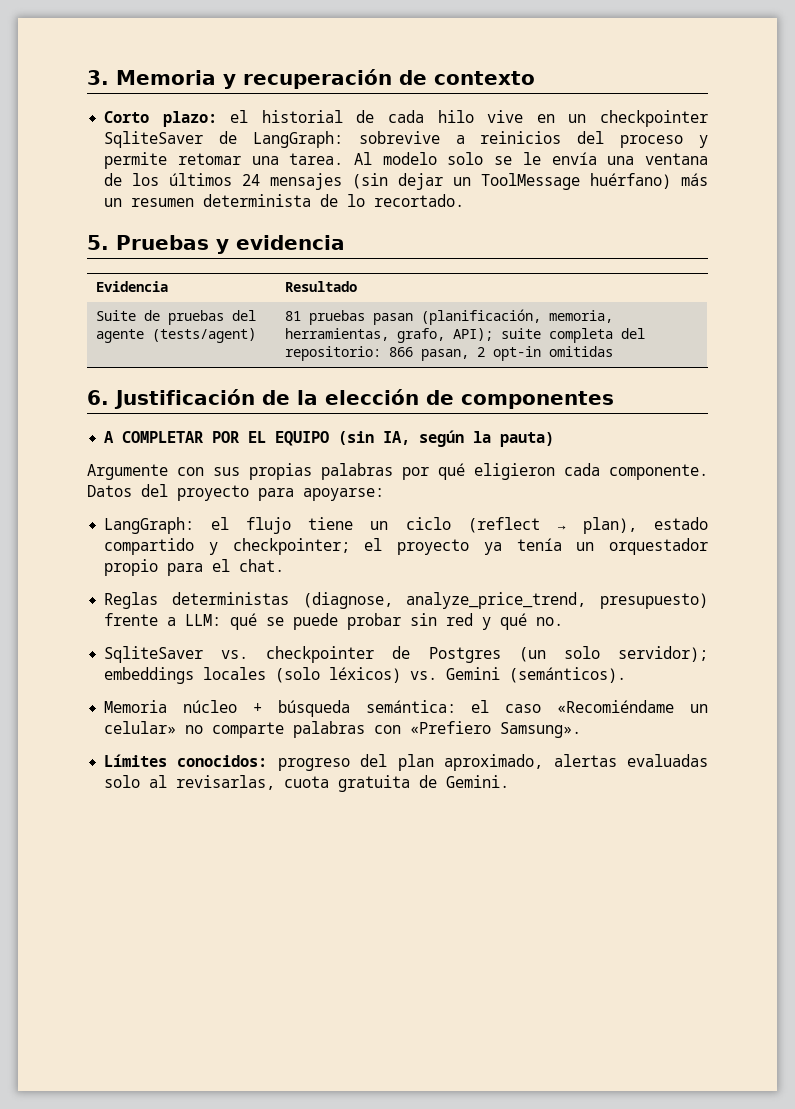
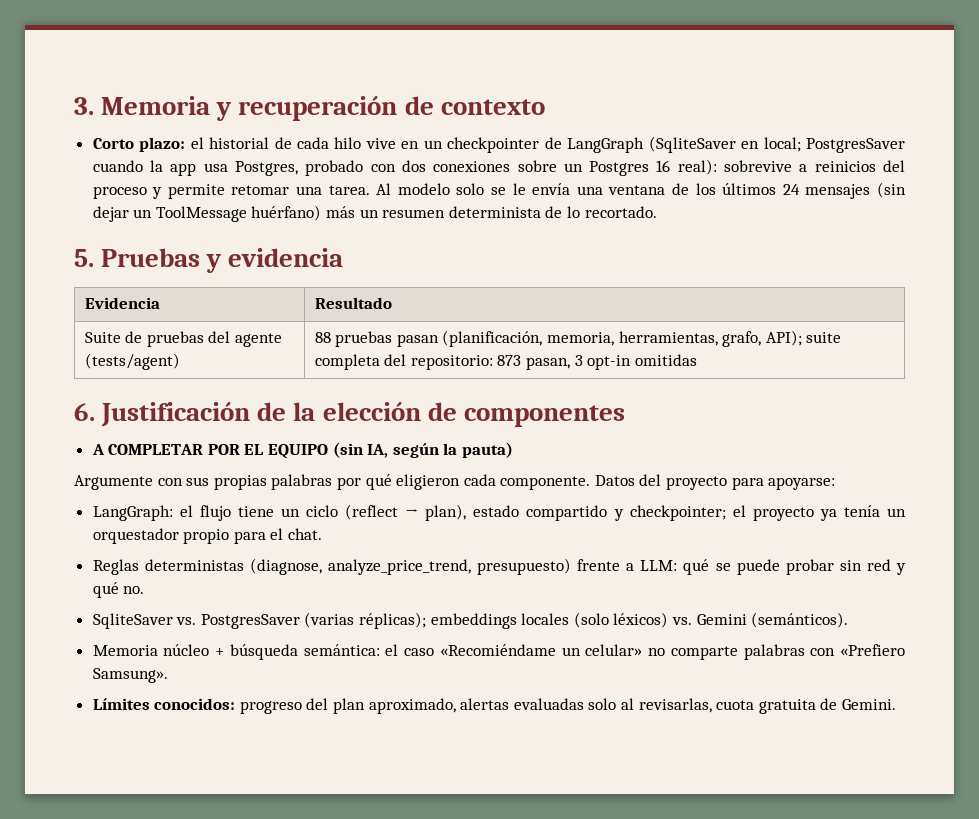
[104,131,343,148] SqliteSaver de LangGraph: -> [544,136,905,153] [92,159,717,176] de LangGraph (SqliteSaver en local; PostgresSaver cuando la app usa Postgres, probado con dos conexiones sobre un Postgres 16 real):
[284,311,301,321] 81 -> [314,332,331,343] 88
[388,347,485,361] 866 pasan, 2 -> [497,355,583,370] 873 pasan, 3
[266,646,708,663] checkpointer de Postgres (un solo servidor); -> [200,612,427,629] PostgresSaver (varias réplicas);

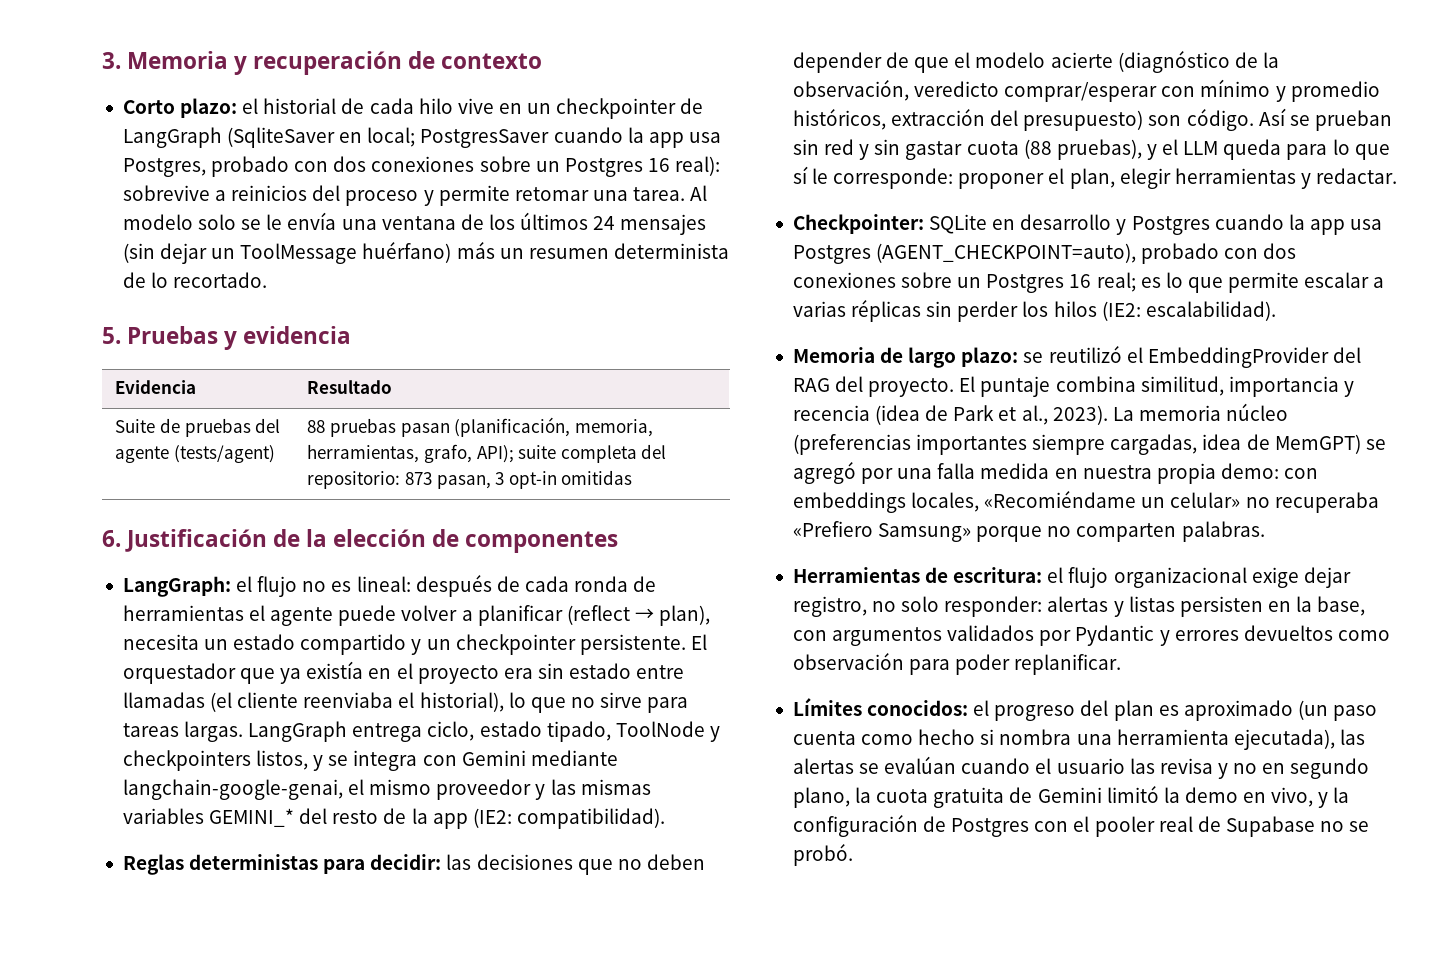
[91,442,514,459] [74,474,836,490] [92,505,339,521] A COMPLETAR POR EL EQUIPO (sin IA, según la pauta) // Argumente con sus propias palabras por qué eligieron cada componente. Datos del proyecto para apoyarse: // LangGraph: el flujo tiene un ciclo -> [122,575,657,597] [122,605,563,626] LangGraph: el flujo no es lineal: después de cada ronda de herramientas el agente puede volver a planificar
(467, 512) none -> [122,634,229,650] necesita un
[629,505,907,521] [92,528,323,544] [92,558,907,575] [92,582,145,598] [92,612,849,629] [92,644,905,660] [92,668,168,683] checkpointer; el proyecto ya tenía un orquestador propio para el chat. // Reglas deterministas (diagnose, analyze_price_trend, presupuesto) frente a LLM: qué se puede probar sin red y qué no. // SqliteSaver vs. PostgresSaver (varias réplicas); embeddings locales (solo léxicos) vs. Gemini (semánticos). // Memoria núcleo + búsqueda semántica: el caso «Recomiéndame un celular» no comparte palabras con «Prefiero Samsung». -> [426,634,707,655] [122,661,685,684] [122,692,689,713] [122,721,720,742] [122,750,618,771] [122,779,651,800] [122,808,665,829] [122,854,705,875] [792,51,1279,73] [792,79,1380,102] [792,108,1392,131] [792,139,1390,160] [792,166,1398,189] [792,214,1383,235] [792,243,1297,264] [792,272,1385,293] [792,300,1276,322] [792,346,1361,368] [792,376,1354,397] [792,403,1289,425] [792,434,1386,455] [792,462,1319,484] [792,491,1379,513] [792,521,1265,542] [792,567,1351,588] [792,596,1366,617] [792,625,1390,646] [792,653,1122,675] un checkpointer persistente. El orquestador que ya existía en el proyecto era sin estado entre llamadas (el cliente reenviaba el historial), lo que no sirve para tareas largas. LangGraph entrega ciclo, estado tipado, ToolNode y checkpointers listos, y se integra con Gemini mediante langchain-google-genai, el mismo proveedor y las mismas variables GEMINI_* del resto de la app (IE2: compatibilidad). // Reglas deterministas para decidir: las decisiones que no deben depender de que el modelo acierte (diagnóstico de la observación, veredicto comprar/esperar con mínimo y promedio históricos, extracción del presupuesto) son código. Así se prueban sin red y sin gastar cuota (88 pruebas), y el LLM queda para lo que sí le corresponde: proponer el plan, elegir herramientas y redactar. // Checkpointer: SQLite en desarrollo y Postgres cuando la app usa Postgres (AGENT_CHECKPOINT=auto), probado con dos conexiones sobre un Postgres 16 real; es lo que permite escalar a varias réplicas sin perder los hilos (IE2: escalabilidad). // Memoria de largo plazo: se reutilizó el EmbeddingProvider del RAG del proyecto. El puntaje combina similitud, importancia y recencia (idea de Park et al., 2023). La memoria núcleo (preferencias importantes siempre cargadas, idea de MemGPT) se agregó por una falla medida en nuestra propia demo: con embeddings locales, «Recomiéndame un celular» no recuperaba «Prefiero Samsung» porque no comparten palabras. // Herramientas de escritura: el flujo organizacional exige dejar registro, no solo responder: alertas y listas persisten en la base, con argumentos validados por Pydantic y errores devueltos como observación para poder replanificar.
(236, 704) none -> [973,700,990,716] el
[368,698,896,714] aproximado, alertas evaluadas solo al revisarlas, cuota gratuita de Gemini. -> [1158,700,1378,721] [792,729,1365,750] [792,756,1370,779] [792,786,1350,808] [792,815,1370,837] [792,844,853,866] es aproximado (un paso cuenta como hecho si nombra una herramienta ejecutada), las alertas se evalúan cuando el usuario las revisa y no en segundo plano, la cuota gratuita de Gemini limitó la demo en vivo, y la configuración de Postgres con el pooler real de Supabase no se probó.

